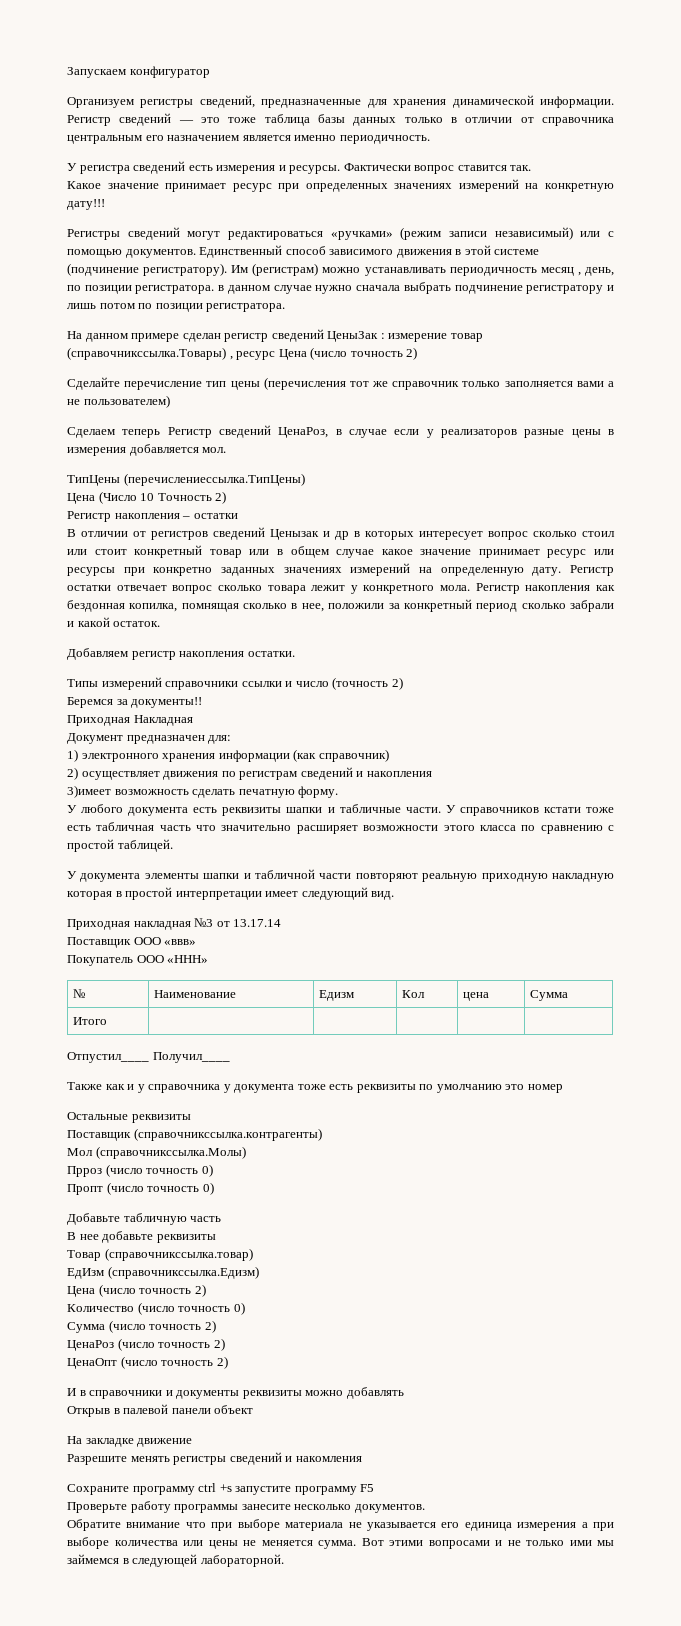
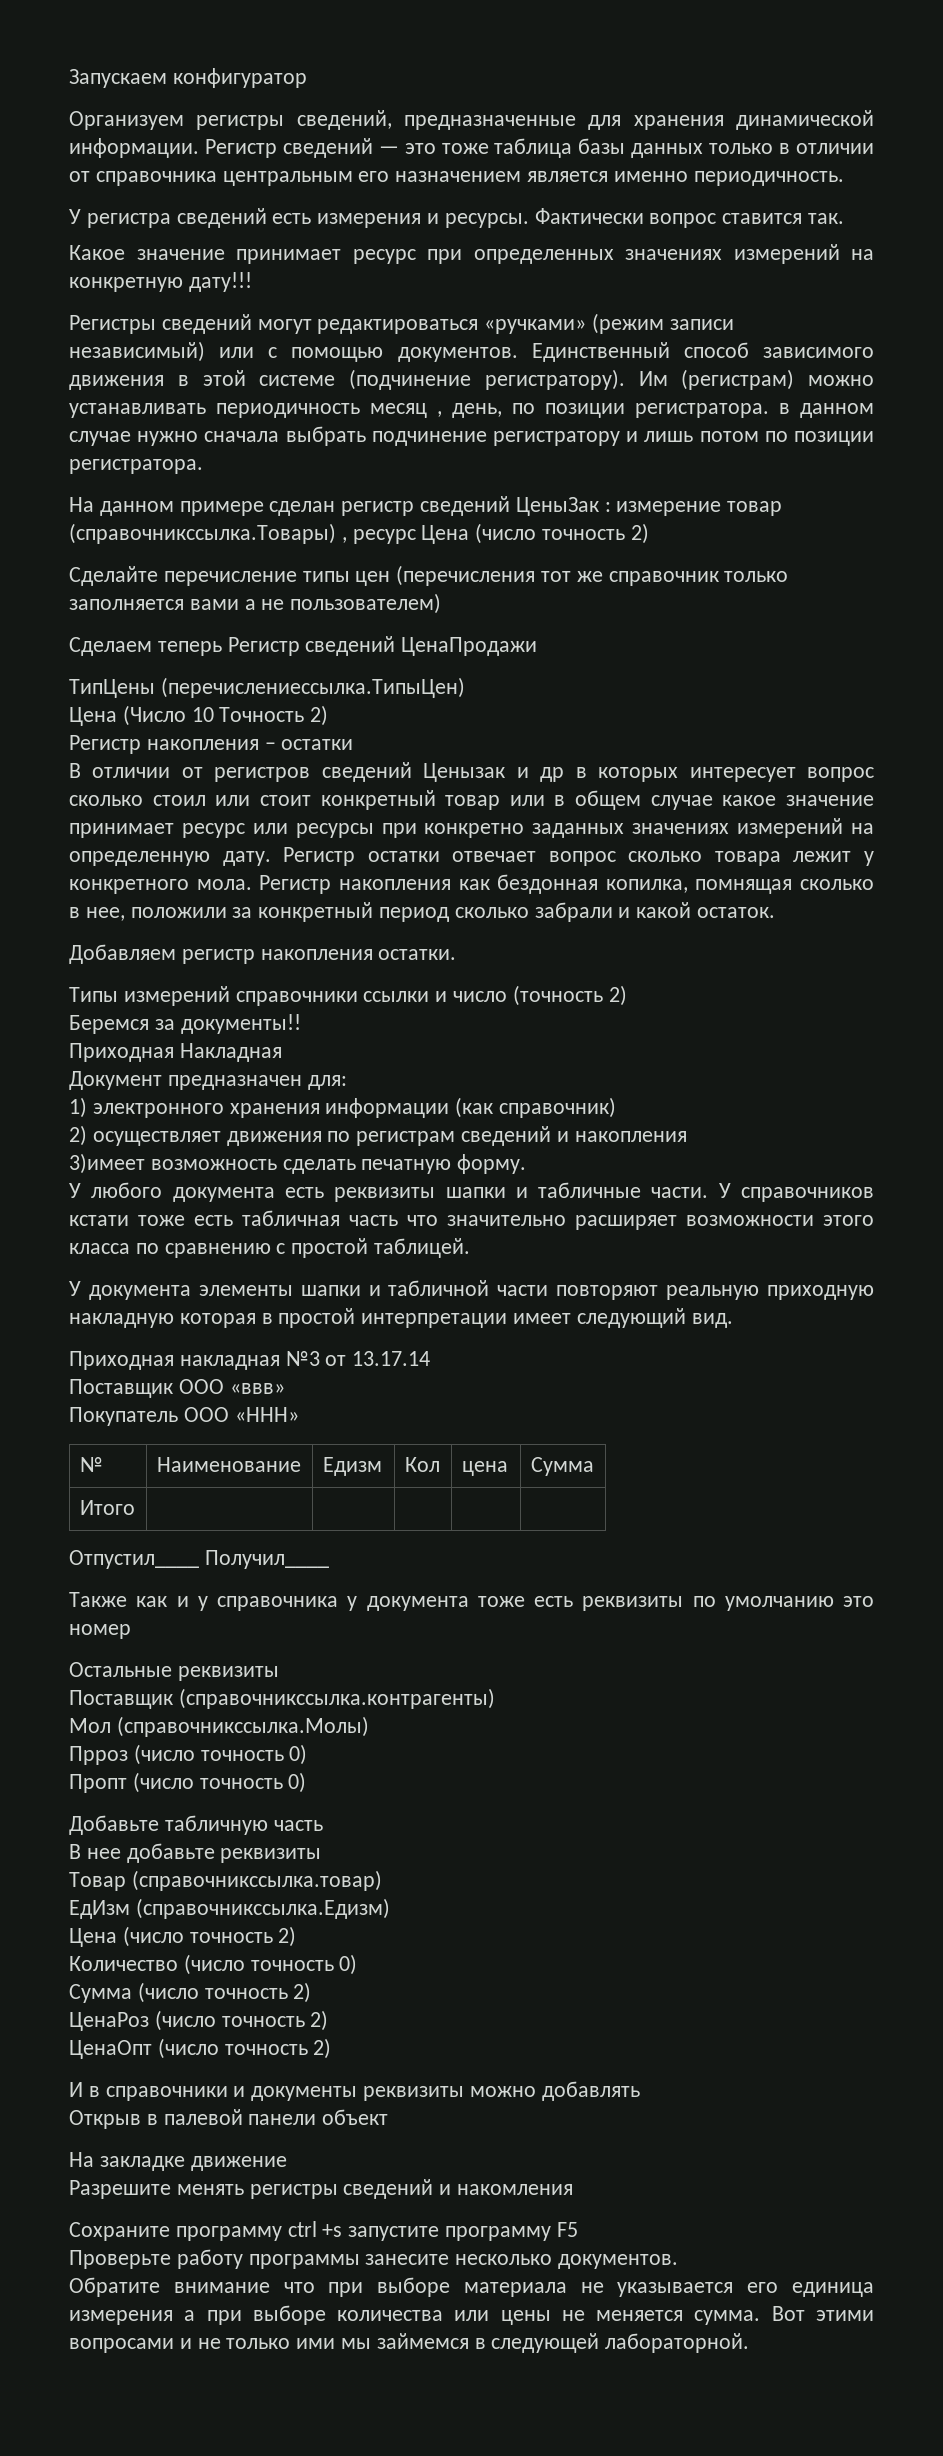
[206,381,260,390] тип цены -> [302,571,391,586] типы цен
[278,427,614,438] [67,444,227,456] ЦенаРоз, в случае если у реализаторов разные цены в измерения добавляется мол. -> [401,637,538,656] ЦенаПродажи
[123,473,305,486] (перечислениессылка.ТипЦены) -> [160,677,465,698] (перечислениессылка.ТипыЦен)

